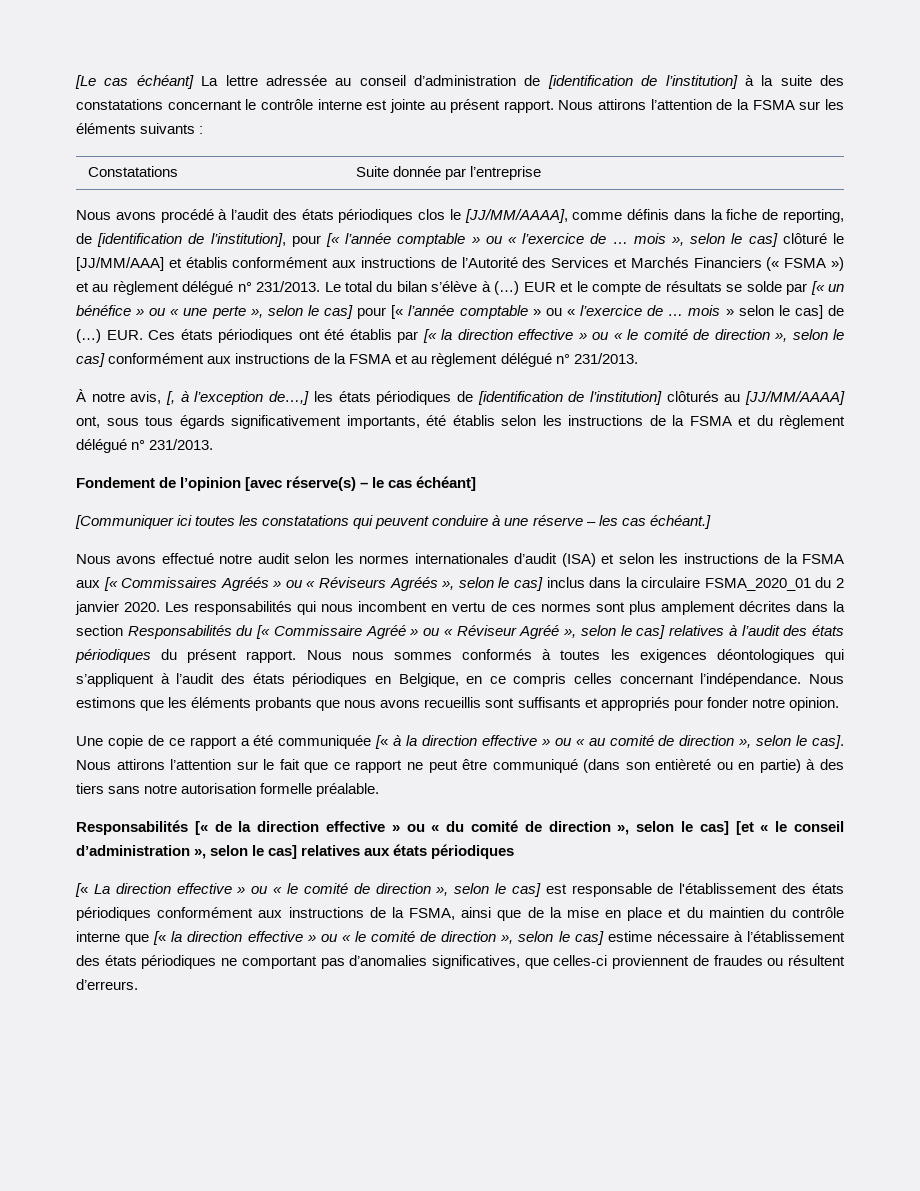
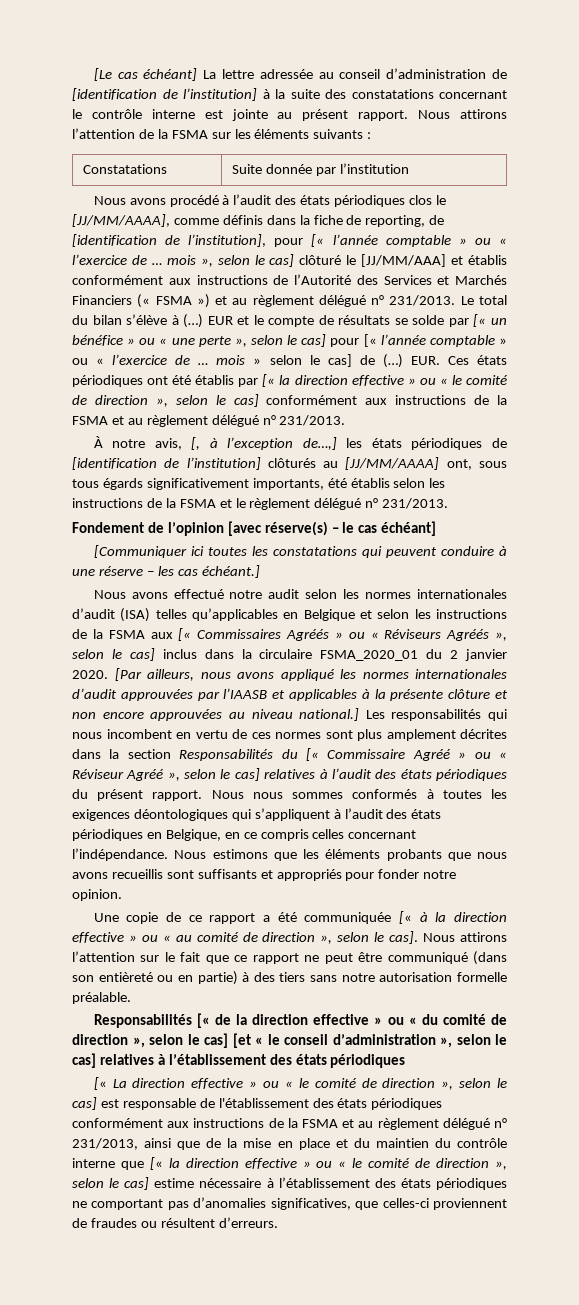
[470,166,542,180] l’entreprise -> [339,163,409,174] l’institution
[756,415,773,426] du -> [235,498,246,508] le
(596, 560) none -> [155,608,355,621] telles qu’applicables en Belgique
(161, 607) none -> [114,668,507,681] [72,688,509,701] [72,708,360,721] [Par ailleurs, nous avons appliqué les normes internationales d’audit approuvées par l’IAASB et applicables à la présente clôture et non encore approuvées au niveau national.]
[364,848,391,856] aux -> [157,1054,292,1065] à l’établissement des
[409,908,456,920] FSMA, -> [302,1118,507,1130] [72,1138,138,1150] FSMA et au règlement délégué n° 231/2013,

